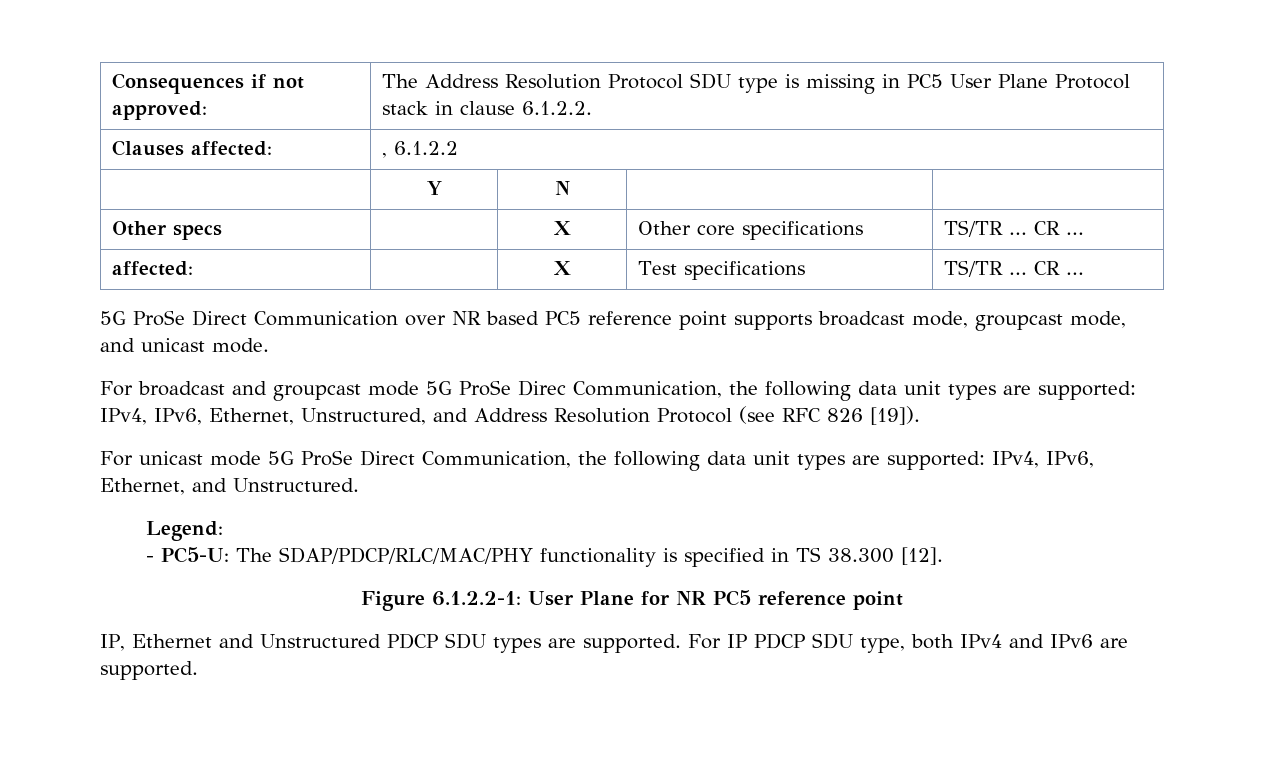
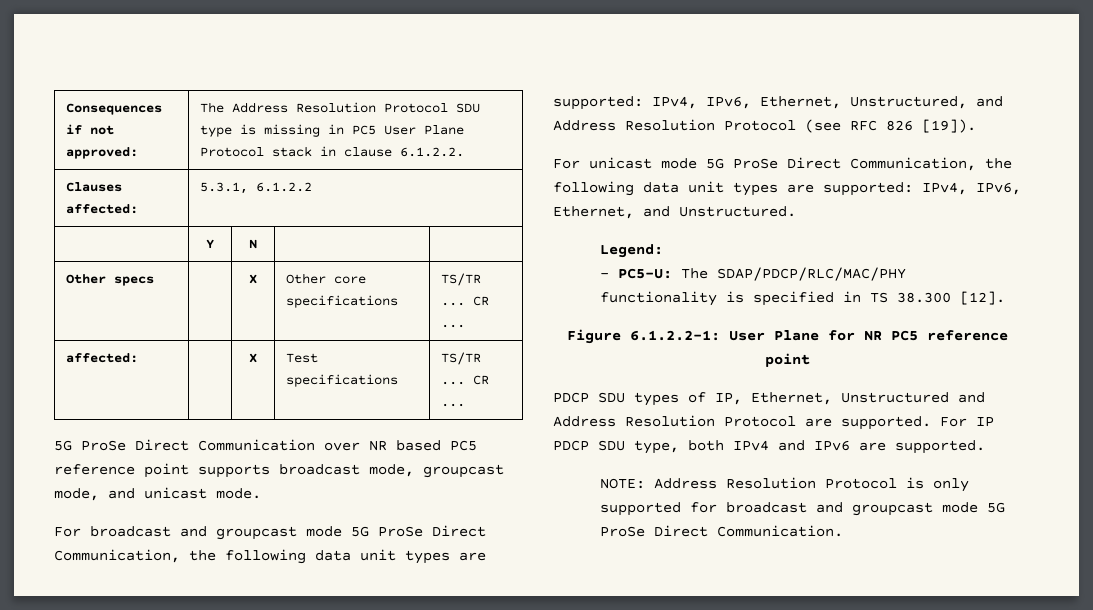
[381,152,387,158] , -> [200,182,249,194] 5.3.1,
[518,380,566,396] Direc -> [432,525,486,537] Direct
[100,633,541,653] IP, Ethernet and Unstructured PDCP SDU types -> [553,392,985,406] [553,415,796,427] PDCP SDU types of IP, Ethernet, Unstructured and Address Resolution Protocol
(198, 670) none -> [599,477,969,492] [599,502,1005,516] [599,525,843,537] // NOTE: Address Resolution Protocol is only supported for broadcast and groupcast mode 5G ProSe Direct Communication.

